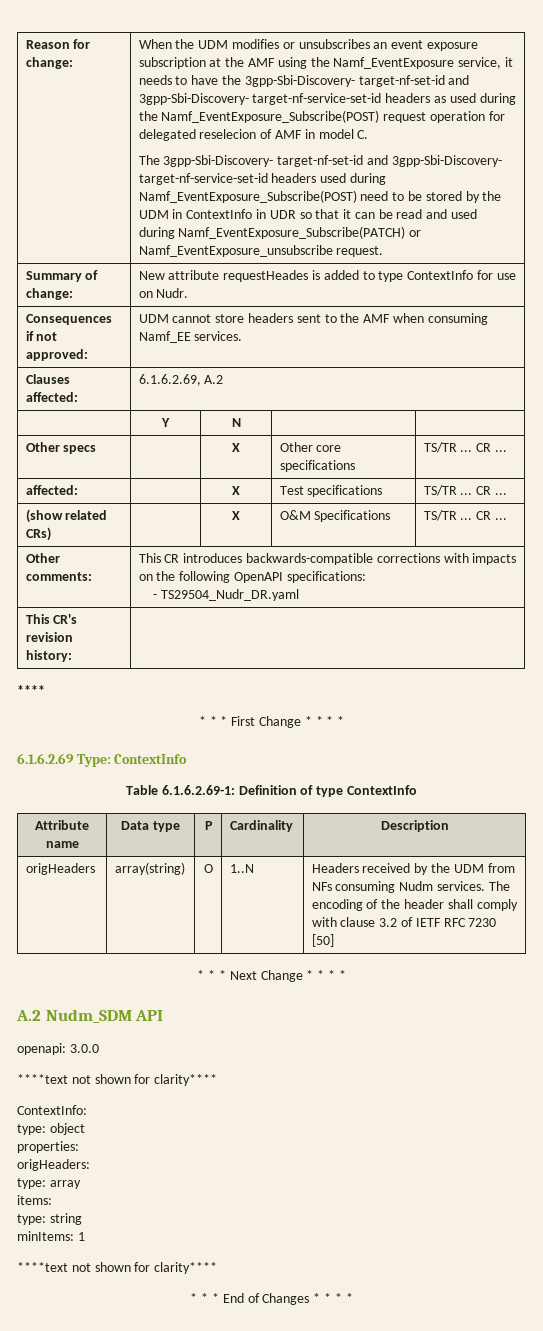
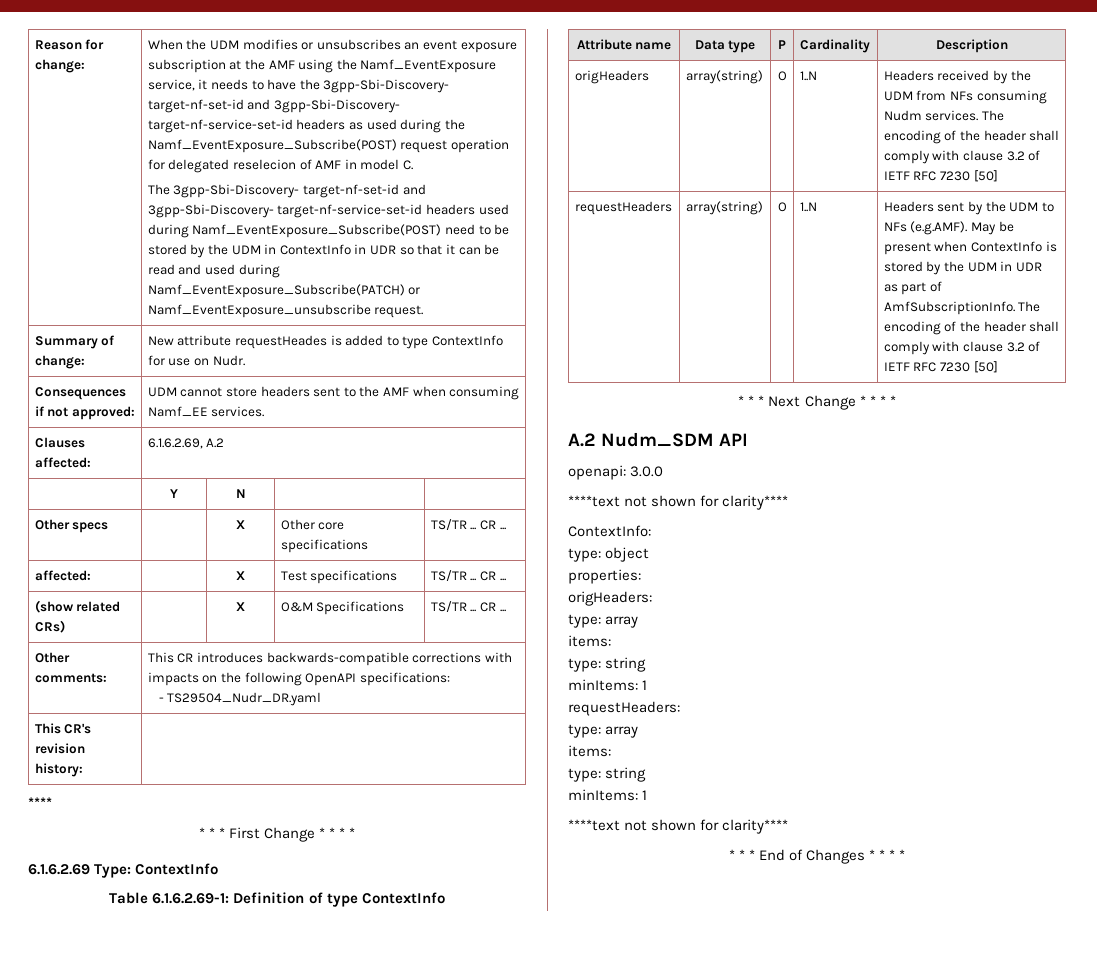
(334, 940) none -> [574,201,672,215] [685,201,763,215] [777,202,787,212] [799,202,817,212] [883,201,1054,215] [883,221,1014,235] [883,241,1057,255] [883,261,1042,275] [883,281,942,295] [883,301,1041,315] [883,321,1060,335] [883,341,1041,355] [883,361,998,373] // requestHeaders | array(string) | O | 1..N | Headers sent by the UDM to NFs (e.g.AMF). May be present when ContextInfo is stored by the UDM in UDR as part of AmfSubscriptionInfo. The encoding of the header shall comply with clause 3.2 of IETF RFC 7230 [50]
(85, 1236) none -> [568,701,680,716] [568,724,639,738] [568,745,611,757] [568,767,647,782] [568,789,648,801] // requestHeaders: // type: array // items: // type: string // minItems: 1

